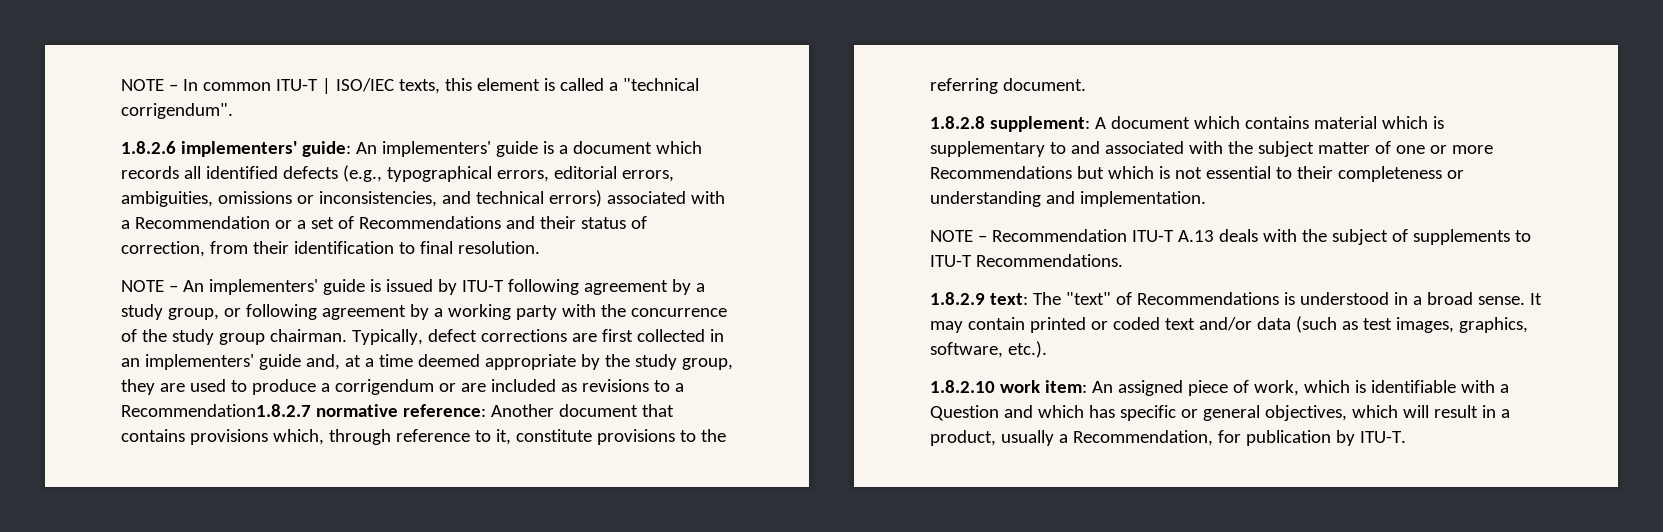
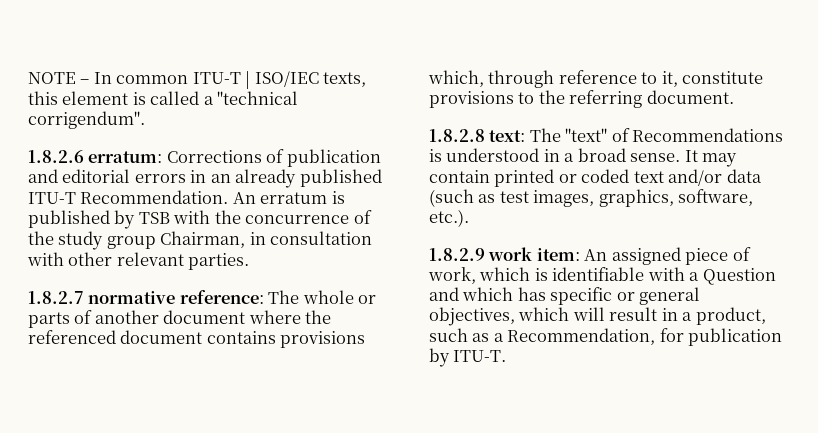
[180,141,702,157] [121,165,674,182] [121,190,725,207] [121,216,647,229] [121,241,540,257] [121,279,705,295] [121,304,557,320] implementers' guide: An implementers' guide is a document which records all identified defects (e.g., typographical errors, editorial errors, ambiguities, omissions or inconsistencies, and technical errors) associated with a Recommendation or a set of Recommendations and their status of correction, from their identification to final resolution. // NOTE – An implementers' guide is issued by ITU-T following agreement by a study group, or following agreement by a working party -> [88,149,381,167] [28,169,382,188] [28,190,345,204] [28,210,170,229] erratum: Corrections of publication and editorial errors in an already published ITU-T Recommendation. An erratum is published by TSB
[269,329,724,345] [121,354,733,370] [121,379,684,395] [121,404,674,417] chairman. Typically, defect corrections are first collected in an implementers' guide and, at a time deemed appropriate by the study group, they are used to produce a corrigendum or are included as revisions to a Recommendation1.8.2.7 normative reference: Another document that -> [160,231,373,248] [27,252,250,270] [28,290,377,304] [28,310,332,328] [28,330,203,344] Chairman, in consultation with other relevant parties. // 1.8.2.7 normative reference: The whole or parts of another document where the referenced document
[989,116,1444,132] [930,141,1493,157] [930,166,1464,182] [930,191,1206,207] [930,229,1531,245] [930,254,1123,267] [930,292,985,305] supplement: A document which contains material which is supplementary to and associated with the subject matter of one or more Recommendations but which is not essential to their completeness or understanding and implementation. // NOTE – Recommendation ITU-T A.13 deals with the subject of supplements to ITU-T Recommendations. // 1.8.2.9 -> (485, 135) none
[930,380,995,393] 1.8.2.10 -> [429,248,485,261] 1.8.2.9
[1000,430,1054,446] usually -> [429,328,490,342] such as

